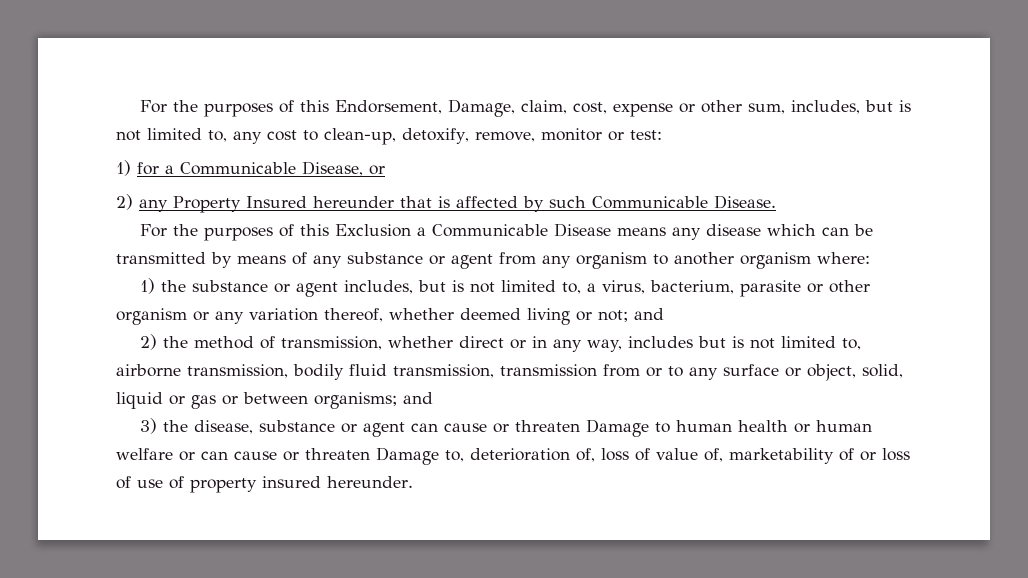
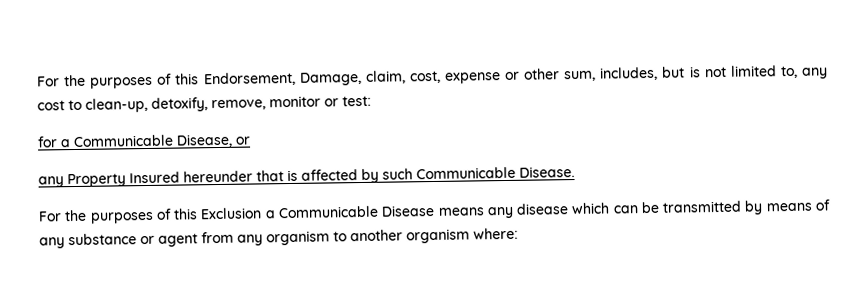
[116,160,131,176] 1) -> (371, 101) none
[116,194,133,210] 2) -> (251, 140) none
[139,278,870,297] [116,308,664,325] [139,334,862,352] [116,364,903,381] [116,392,433,409] [139,418,872,437] [116,447,910,465] [116,476,413,493] // 1) the substance or agent includes, but is not limited to, a virus, bacterium, parasite or other organism or any variation thereof, whether deemed living or not; and // 2) the method of transmission, whether direct or in any way, includes but is not limited to, airborne transmission, bodily fluid transmission, transmission from or to any surface or object, solid, liquid or gas or between organisms; and // 3) the disease, substance or agent can cause or threaten Damage to human health or human welfare or can cause or threaten Damage to, deterioration of, loss of value of, marketability of or loss of use of property insured hereunder. -> (518, 233) none

